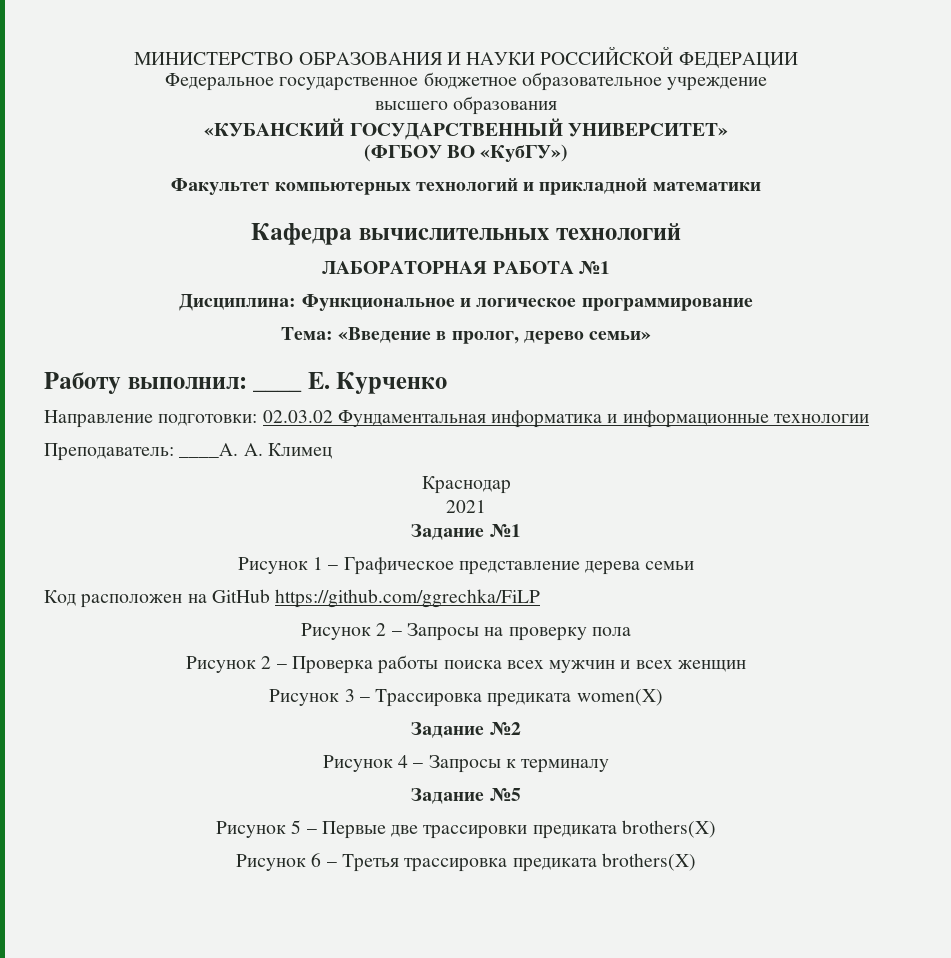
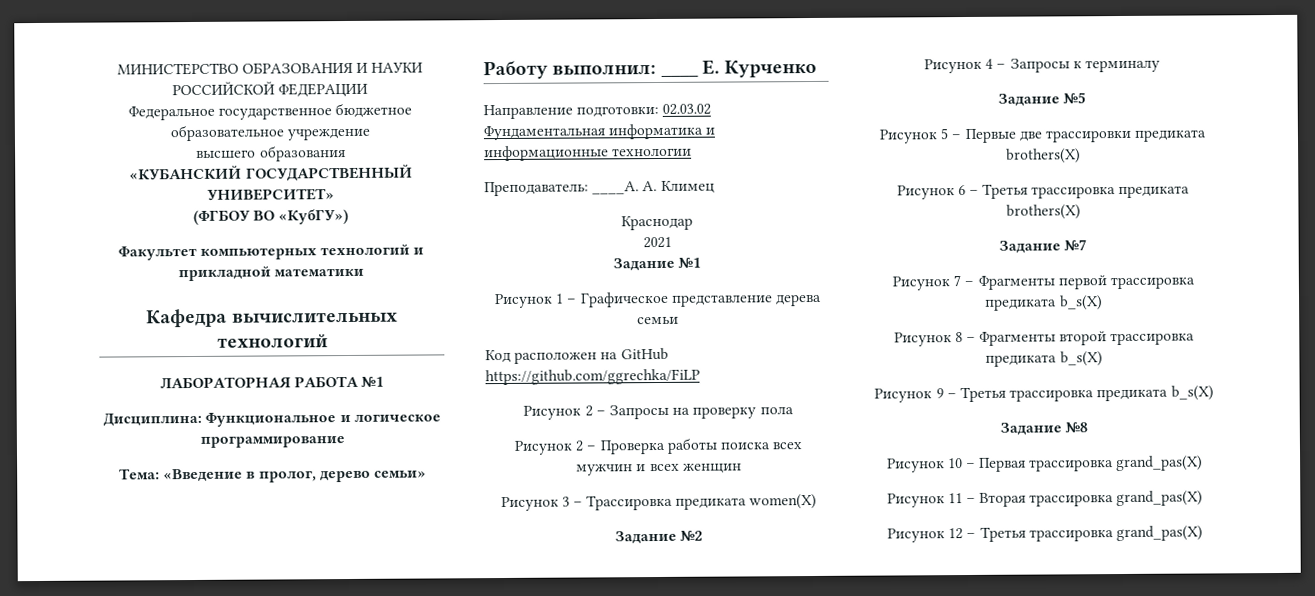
(696, 862) none -> [998,239,1088,254] [892,275,1195,291] [985,295,1103,311] [893,331,1196,347] [985,351,1103,367] [874,385,1214,403] [999,422,1089,436] [886,455,1204,473] [886,490,1204,508] [887,525,1203,543] // Задание №7 // Рисунок 7 – Фрагменты первой трассировка предиката b_s(X) // Рисунок 8 – Фрагменты второй трассировка предиката b_s(X) // Рисунок 9 – Третья трассировка предиката b_s(X) // Задание №8 // Рисунок 10 – Первая трассировка grand_pas(X) // Рисунок 11 – Вторая трассировка grand_pas(X) // Рисунок 12 – Третья трассировка grand_pas(X)

